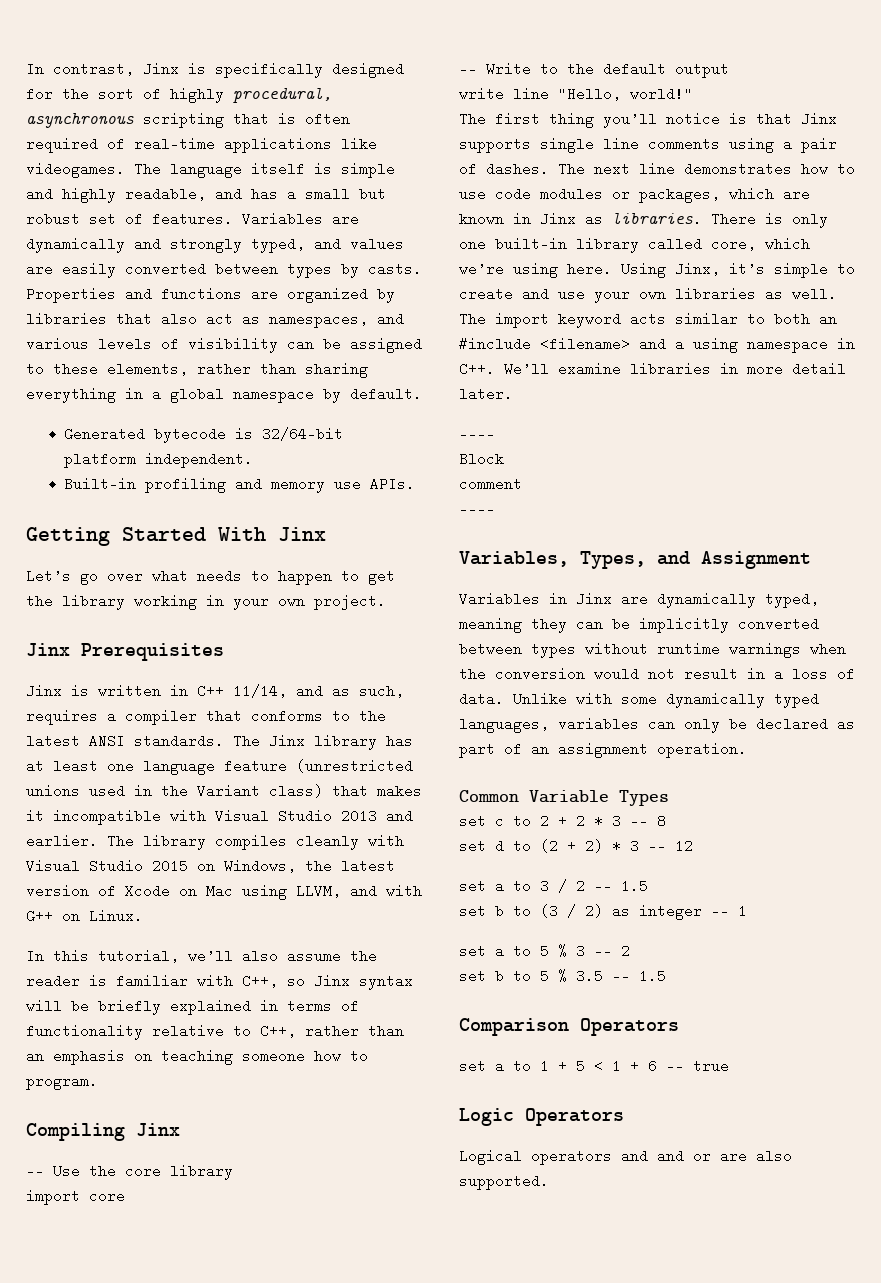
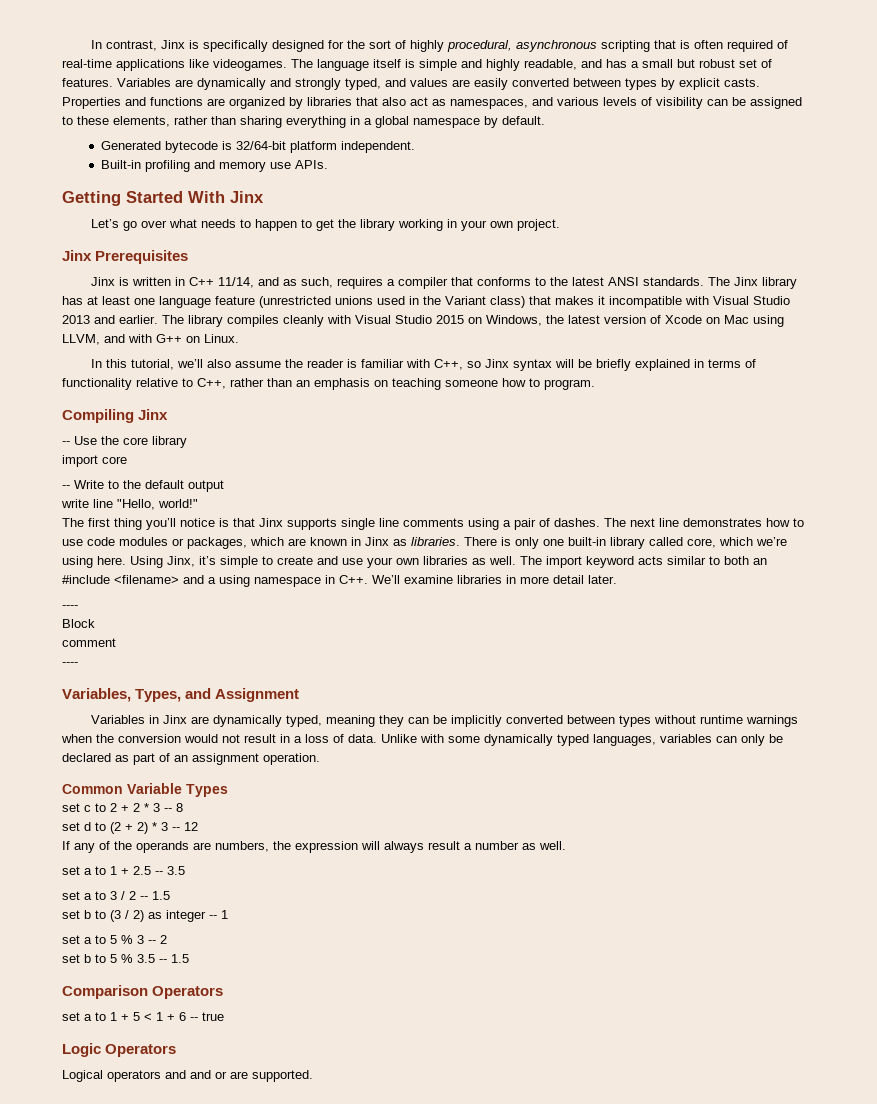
(359, 270) none -> [679,78,720,90] explicit
(693, 846) none -> [62,841,566,853] [62,866,185,875] // If any of the operands are numbers, the expression will always result a number as well. // set a to 1 + 2.5 -- 3.5
[756,1149,792,1163] also -> (248, 1075) none

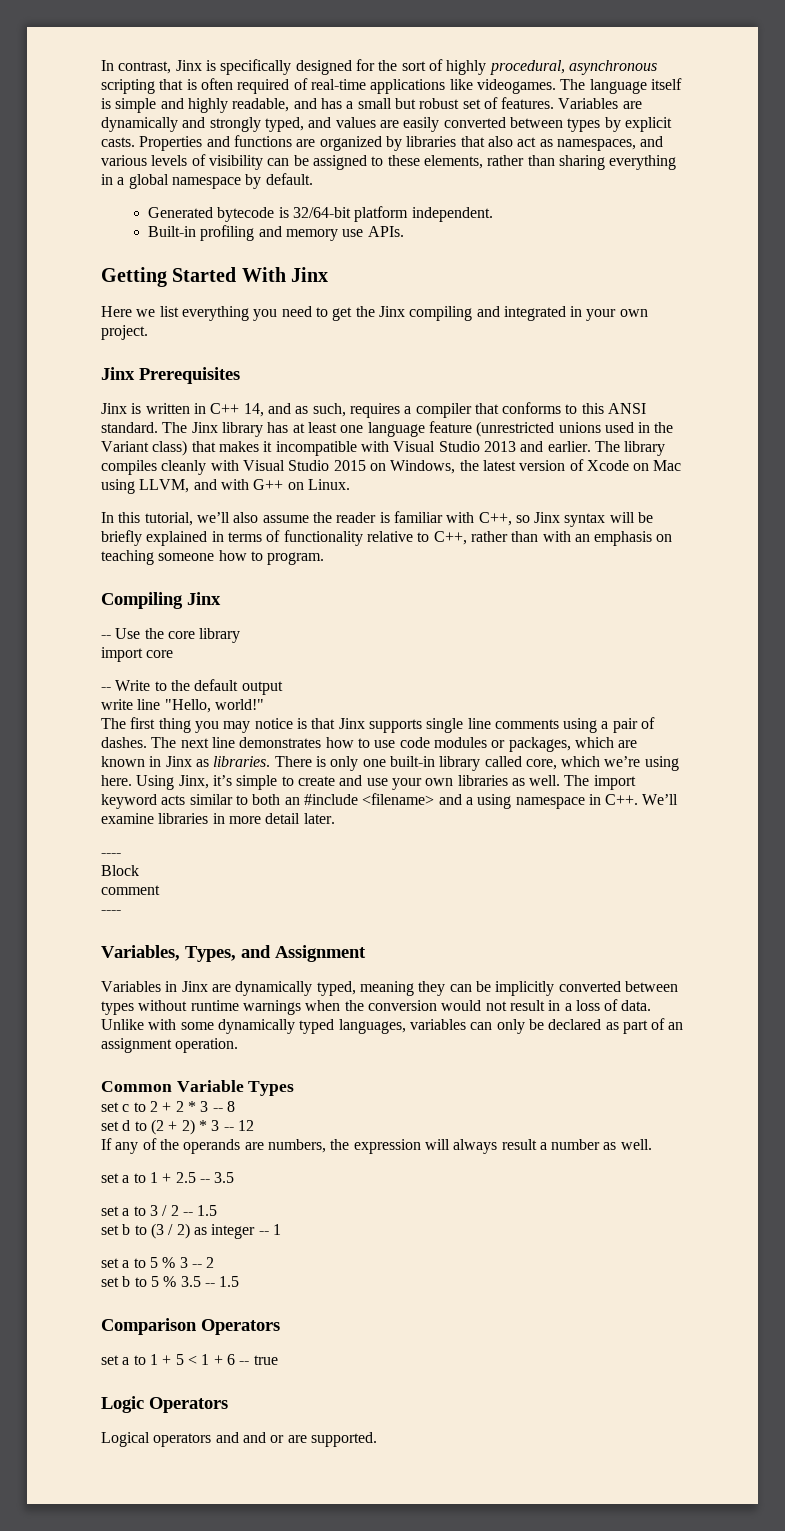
[90,219,443,231] Let’s go over what needs to happen to get the library working -> [101,306,566,321] Here we list everything you need to get the Jinx compiling and integrated
[217,277,254,288] 11/14, -> [243,403,264,417] 14,
[549,277,704,286] the latest ANSI standards. -> [581,403,647,414] [101,422,158,433] this ANSI standard.
(292, 382) none -> [542,531,571,542] with
[146,518,176,530] you’ll -> [194,721,251,733] you may

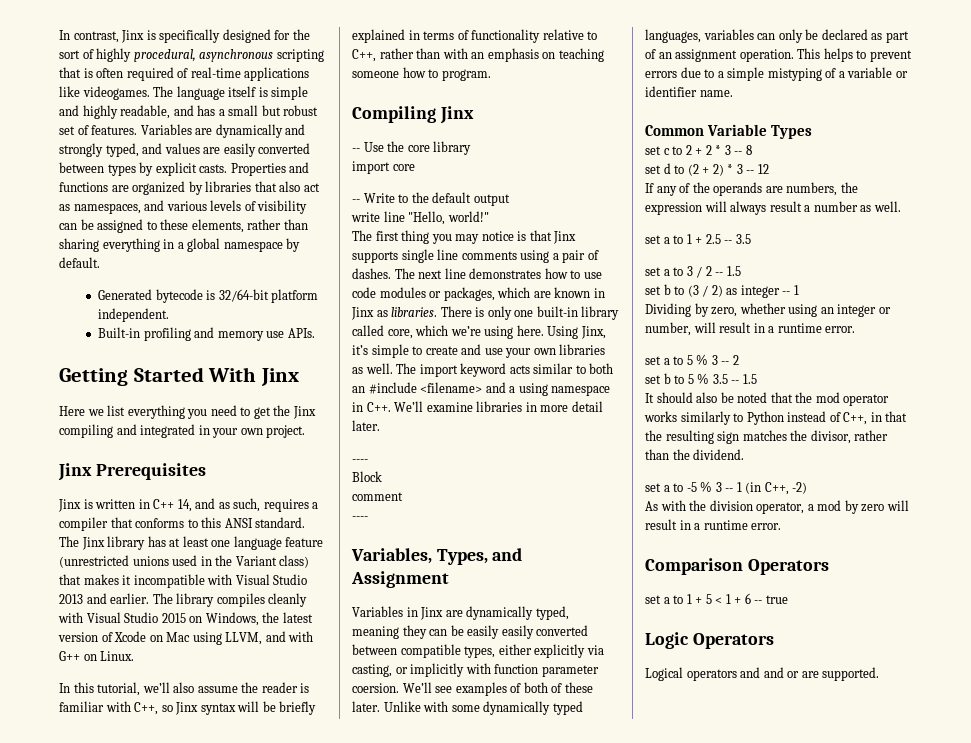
[495,981,678,996] [101,999,652,1015] implicitly converted between types without runtime warnings when the conversion would not result in a loss of data. -> [467,625,589,639] [352,644,604,658] [352,663,599,677] [352,682,593,696] [352,701,380,712] easily easily converted between compatible types, either explicitly via casting, or implicitly with function parameter coersion. We’ll see examples of both of these later.
(239, 1045) none -> [797,48,912,62] [645,67,908,81] [645,86,733,97] This helps to prevent errors due to a simple mistyping of a variable or identifier name.
(281, 1229) none -> [645,303,891,317] [645,322,856,336] // Dividing by zero, whether using an integer or number, will result in a runtime error.
(240, 1281) none -> [645,392,890,406] [644,411,908,425] [645,430,889,444] [645,449,745,460] [645,481,808,495] [645,500,909,514] [645,519,782,530] // It should also be noted that the mod operator works similarly to Python instead of C++, in that the resulting sign matches the divisor, rather than the dividend. // set a to -5 % 3 -- 1 (in C++, -2) // As with the division operator, a mod by zero will result in a runtime error.

